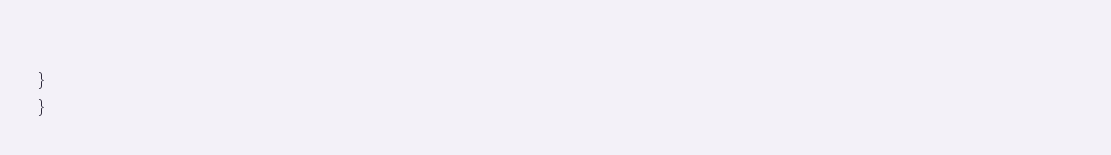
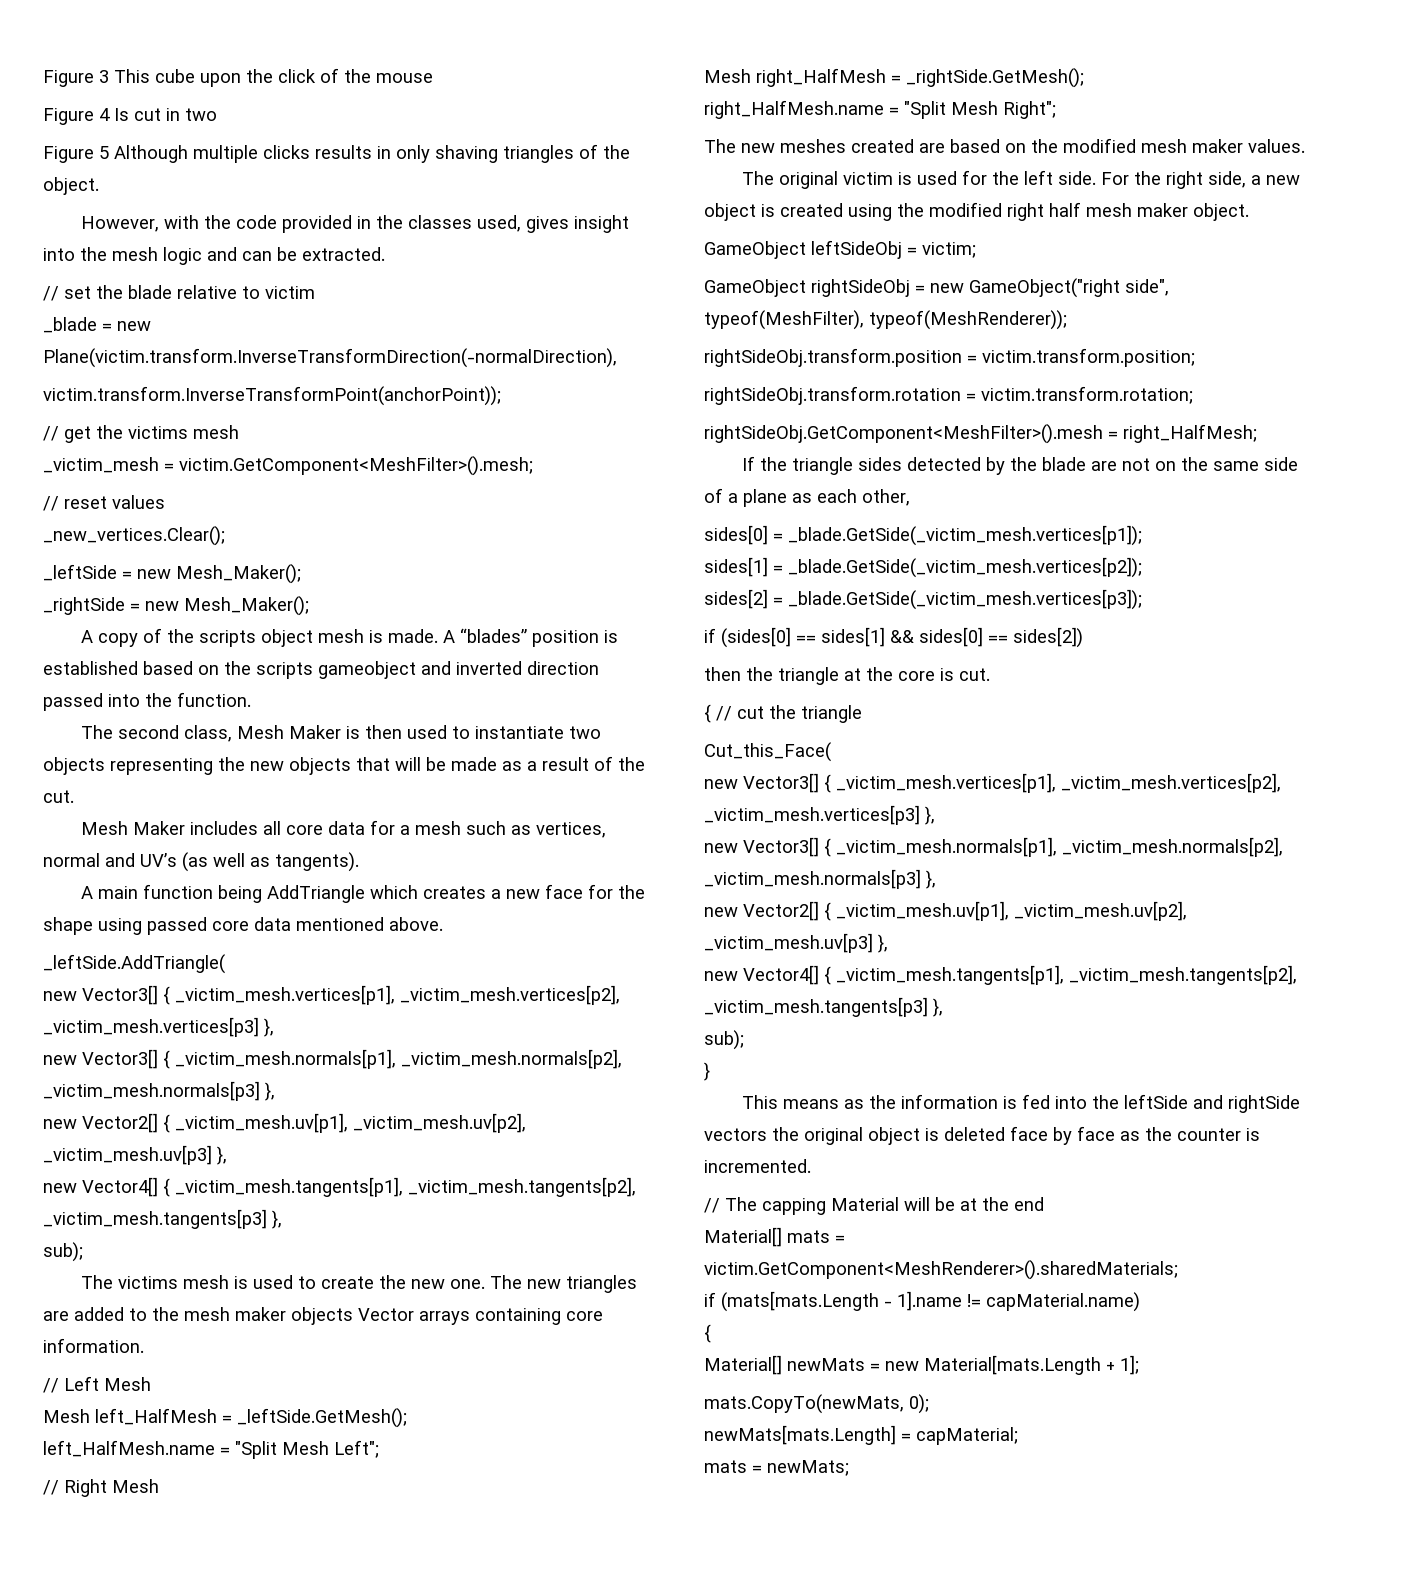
[38,72,45,89] [38,99,45,116] } // } -> [43,68,433,87] [43,108,217,125] [43,144,630,163] [43,177,99,195] [80,215,629,233] [43,247,385,265] [43,285,315,301] [43,317,151,333] [43,348,617,368] [43,386,501,406] [43,425,239,443] [43,456,533,476] [43,495,165,511] [43,526,225,546] [43,564,301,584] [43,596,309,616] [80,628,618,647] [43,661,599,679] [43,692,251,711] [80,725,601,742] [43,756,645,775] [43,790,74,803] [80,820,606,838] [43,852,359,872] [80,884,645,903] [43,917,443,935] [43,954,225,974] [43,985,620,1005] [43,1017,274,1037] [43,1049,622,1069] [43,1081,275,1101] [43,1113,526,1133] [43,1145,227,1165] [43,1177,636,1197] [43,1209,282,1229] [43,1242,83,1262] [80,1275,637,1293] [43,1307,603,1325] [43,1338,144,1353] [43,1376,151,1393] [43,1408,407,1428] [43,1440,379,1459] [43,1479,159,1497] [704,68,1084,88] [704,100,1056,119] [704,138,1305,153] [741,170,1300,189] [704,202,1249,221] [704,240,976,259] [704,278,1169,298] [704,310,1067,330] [704,348,1195,367] [704,386,1193,405] [704,424,1257,444] [741,456,1298,475] [704,488,910,507] [704,525,1142,546] [704,557,1142,578] [704,589,1142,610] [704,627,1083,648] [704,667,990,685] [704,704,862,723] [704,742,831,762] [704,773,1281,793] [704,805,935,825] [704,837,1283,857] [704,869,936,889] [704,901,1187,921] [704,933,888,953] [704,965,1297,985] [704,997,943,1017] [704,1030,744,1050] [704,1062,710,1081] [741,1094,1300,1113] [704,1126,1260,1145] [704,1159,811,1173] [704,1197,1044,1215] [704,1227,845,1247] [704,1260,1178,1280] [704,1291,1140,1312] [704,1324,711,1343] [704,1355,1139,1375] [704,1394,929,1414] [704,1425,1018,1445] [704,1460,849,1476] Figure 3 This cube upon the click of the mouse // Figure 4 Is cut in two // Figure 5 Although multiple clicks results in only shaving triangles of the object. // However, with the code provided in the classes used, gives insight into the mesh logic and can be extracted. // // set the blade relative to victim // _blade = new Plane(victim.transform.InverseTransformDirection(-normalDirection), // victim.transform.InverseTransformPoint(anchorPoint)); // // get the victims mesh // _victim_mesh = victim.GetComponent<MeshFilter>().mesh; // // reset values // _new_vertices.Clear(); // _leftSide = new Mesh_Maker(); // _rightSide = new Mesh_Maker(); // A copy of the scripts object mesh is made. A “blades” position is established based on the scripts gameobject and inverted direction passed into the function. // The second class, Mesh Maker is then used to instantiate two objects representing the new objects that will be made as a result of the cut. // Mesh Maker includes all core data for a mesh such as vertices, normal and UV’s (as well as tangents). // A main function being AddTriangle which creates a new face for the shape using passed core data mentioned above. // _leftSide.AddTriangle( // new Vector3[] { _victim_mesh.vertices[p1], _victim_mesh.vertices[p2], _victim_mesh.vertices[p3] }, // new Vector3[] { _victim_mesh.normals[p1], _victim_mesh.normals[p2], _victim_mesh.normals[p3] }, // new Vector2[] { _victim_mesh.uv[p1], _victim_mesh.uv[p2], _victim_mesh.uv[p3] }, // new Vector4[] { _victim_mesh.tangents[p1], _victim_mesh.tangents[p2], _victim_mesh.tangents[p3] }, // sub); // The victims mesh is used to create the new one. The new triangles are added to the mesh maker objects Vector arrays containing core information. // // Left Mesh // Mesh left_HalfMesh = _leftSide.GetMesh(); // left_HalfMesh.name = "Split Mesh Left"; // // Right Mesh // Mesh right_HalfMesh = _rightSide.GetMesh(); // right_HalfMesh.name = "Split Mesh Right"; // The new meshes created are based on the modified mesh maker values. // The original victim is used for the left side. For the right side, a new object is created using the modified right half mesh maker object. // GameObject leftSideObj = victim; // GameObject rightSideObj = new GameObject("right side", typeof(MeshFilter), typeof(MeshRenderer)); // rightSideObj.transform.position = victim.transform.position; // rightSideObj.transform.rotation = victim.transform.rotation; // rightSideObj.GetComponent<MeshFilter>().mesh = right_HalfMesh; // If the triangle sides detected by the blade are not on the same side of a plane as each other, // sides[0] = _blade.GetSide(_victim_mesh.vertices[p1]); // sides[1] = _blade.GetSide(_victim_mesh.vertices[p2]); // sides[2] = _blade.GetSide(_victim_mesh.vertices[p3]); // if (sides[0] == sides[1] && sides[0] == sides[2]) // then the triangle at the core is cut. // { // cut the triangle // Cut_this_Face( // new Vector3[] { _victim_mesh.vertices[p1], _victim_mesh.vertices[p2], _victim_mesh.vertices[p3] }, // new Vector3[] { _victim_mesh.normals[p1], _victim_mesh.normals[p2], _victim_mesh.normals[p3] }, // new Vector2[] { _victim_mesh.uv[p1], _victim_mesh.uv[p2], _victim_mesh.uv[p3] }, // new Vector4[] { _victim_mesh.tangents[p1], _victim_mesh.tangents[p2], _victim_mesh.tangents[p3] }, // sub); // } // This means as the information is fed into the leftSide and rightSide vectors the original object is deleted face by face as the counter is incremented. // // The capping Material will be at the end // Material[] mats = victim.GetComponent<MeshRenderer>().sharedMaterials; // if (mats[mats.Length - 1].name != capMaterial.name) // { // Material[] newMats = new Material[mats.Length + 1]; // mats.CopyTo(newMats, 0); // newMats[mats.Length] = capMaterial; // mats = newMats;

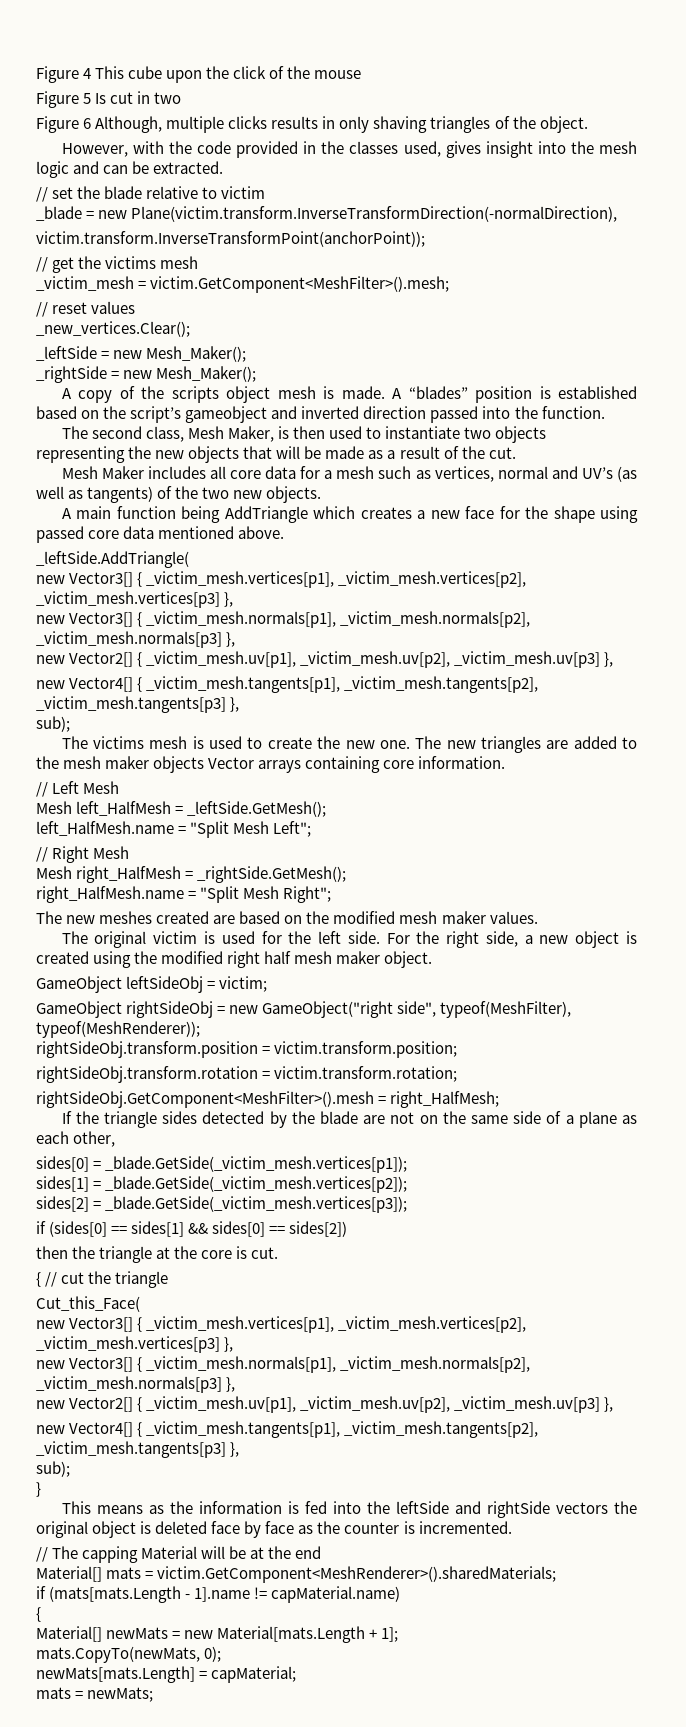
[43,70,109,87] Figure 3 -> [36,66,92,83] Figure 4
[99,108,110,121] 4 -> [83,93,92,104] 5
[99,145,188,163] 5 Although -> [83,116,163,133] 6 Although,
[256,662,313,679] scripts -> [130,406,182,423] script’s
[288,725,341,739] Maker -> [227,426,274,442] Maker,
[275,852,359,872] tangents). -> [87,486,322,503] tangents) of the two new objects.

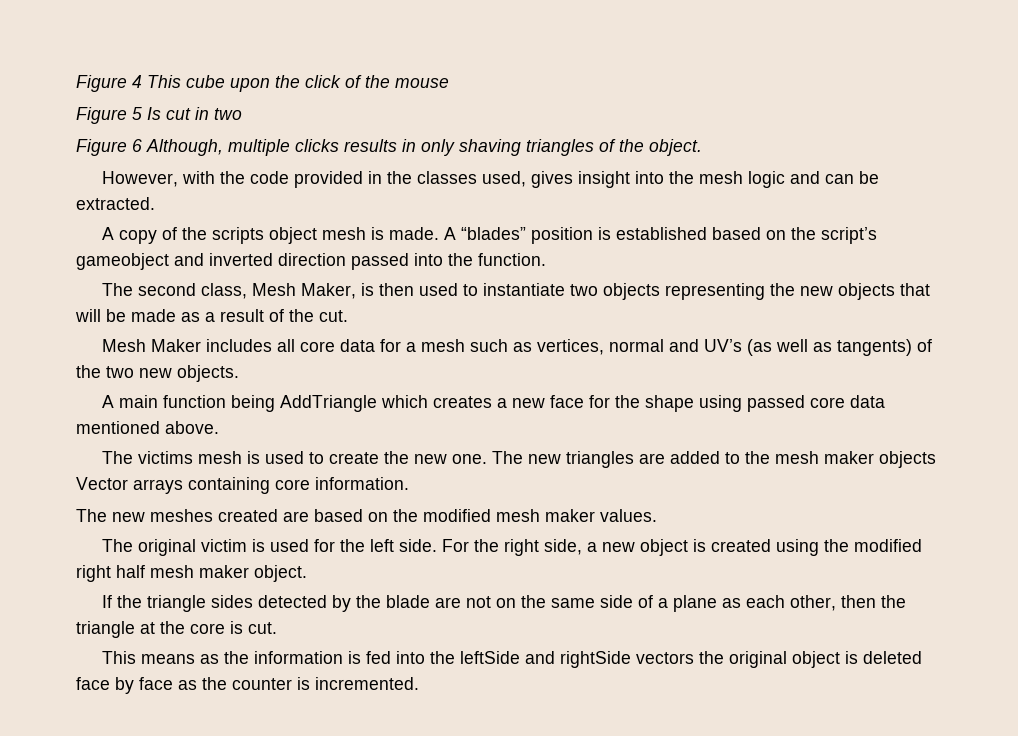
[36,186,266,202] [36,206,618,222] [36,231,425,247] [36,256,199,273] [36,276,450,293] [36,301,136,317] [36,321,190,337] [36,346,247,362] [36,366,257,383] // // set the blade relative to victim // _blade = new Plane(victim.transform.InverseTransformDirection(-normalDirection), // victim.transform.InverseTransformPoint(anchorPoint)); // // get the victims mesh // _victim_mesh = victim.GetComponent<MeshFilter>().mesh; // // reset values // _new_vertices.Clear(); // _leftSide = new Mesh_Maker(); // _rightSide = new Mesh_Maker(); -> (155, 203) none
[36,551,189,568] [36,571,527,588] [36,591,234,608] [36,611,531,628] [36,631,236,648] [36,651,614,668] [36,676,539,693] [36,696,240,713] [36,716,70,732] // _leftSide.AddTriangle( // new Vector3[] { _victim_mesh.vertices[p1], _victim_mesh.vertices[p2], _victim_mesh.vertices[p3] }, // new Vector3[] { _victim_mesh.normals[p1], _victim_mesh.normals[p2], _victim_mesh.normals[p3] }, // new Vector2[] { _victim_mesh.uv[p1], _victim_mesh.uv[p2], _victim_mesh.uv[p3] }, // new Vector4[] { _victim_mesh.tangents[p1], _victim_mesh.tangents[p2], _victim_mesh.tangents[p3] }, // sub); -> (219, 427) none
[36,781,120,797] [36,801,327,817] [36,821,312,838] [36,846,130,863] [36,866,347,883] [36,886,332,903] // // Left Mesh // Mesh left_HalfMesh = _leftSide.GetMesh(); // left_HalfMesh.name = "Split Mesh Left"; // // Right Mesh // Mesh right_HalfMesh = _rightSide.GetMesh(); // right_HalfMesh.name = "Split Mesh Right"; -> (409, 483) none
[36,976,268,993] [36,1001,572,1018] [36,1021,200,1038] [36,1041,458,1058] [36,1066,458,1083] [36,1091,500,1108] // GameObject leftSideObj = victim; // GameObject rightSideObj = new GameObject("right side", typeof(MeshFilter), typeof(MeshRenderer)); // rightSideObj.transform.position = victim.transform.position; // rightSideObj.transform.rotation = victim.transform.rotation; // rightSideObj.GetComponent<MeshFilter>().mesh = right_HalfMesh; -> (307, 573) none
[36,1156,408,1173] [36,1176,408,1193] [36,1196,408,1213] [36,1221,348,1237] // sides[0] = _blade.GetSide(_victim_mesh.vertices[p1]); // sides[1] = _blade.GetSide(_victim_mesh.vertices[p2]); // sides[2] = _blade.GetSide(_victim_mesh.vertices[p3]); // if (sides[0] == sides[1] && sides[0] == sides[2]) // -> (837, 603) none
[36,1271,169,1288] [36,1296,140,1312] [36,1316,527,1333] [36,1336,234,1353] [36,1356,531,1373] [36,1376,236,1393] [36,1396,614,1413] [36,1421,539,1438] [36,1441,240,1458] [36,1461,70,1477] [36,1482,41,1497] // { // cut the triangle // Cut_this_Face( // new Vector3[] { _victim_mesh.vertices[p1], _victim_mesh.vertices[p2], _victim_mesh.vertices[p3] }, // new Vector3[] { _victim_mesh.normals[p1], _victim_mesh.normals[p2], _victim_mesh.normals[p3] }, // new Vector2[] { _victim_mesh.uv[p1], _victim_mesh.uv[p2], _victim_mesh.uv[p3] }, // new Vector4[] { _victim_mesh.tangents[p1], _victim_mesh.tangents[p2], _victim_mesh.tangents[p3] }, // sub); // } -> (277, 628) none
[36,1546,322,1563] [36,1566,557,1583] [36,1586,401,1603] [36,1607,41,1622] [36,1626,399,1643] [36,1646,222,1663] [36,1666,297,1683] [36,1687,154,1702] // // The capping Material will be at the end // Material[] mats = victim.GetComponent<MeshRenderer>().sharedMaterials; // if (mats[mats.Length - 1].name != capMaterial.name) // { // Material[] newMats = new Material[mats.Length + 1]; // mats.CopyTo(newMats, 0); // newMats[mats.Length] = capMaterial; // mats = newMats; -> (419, 683) none

